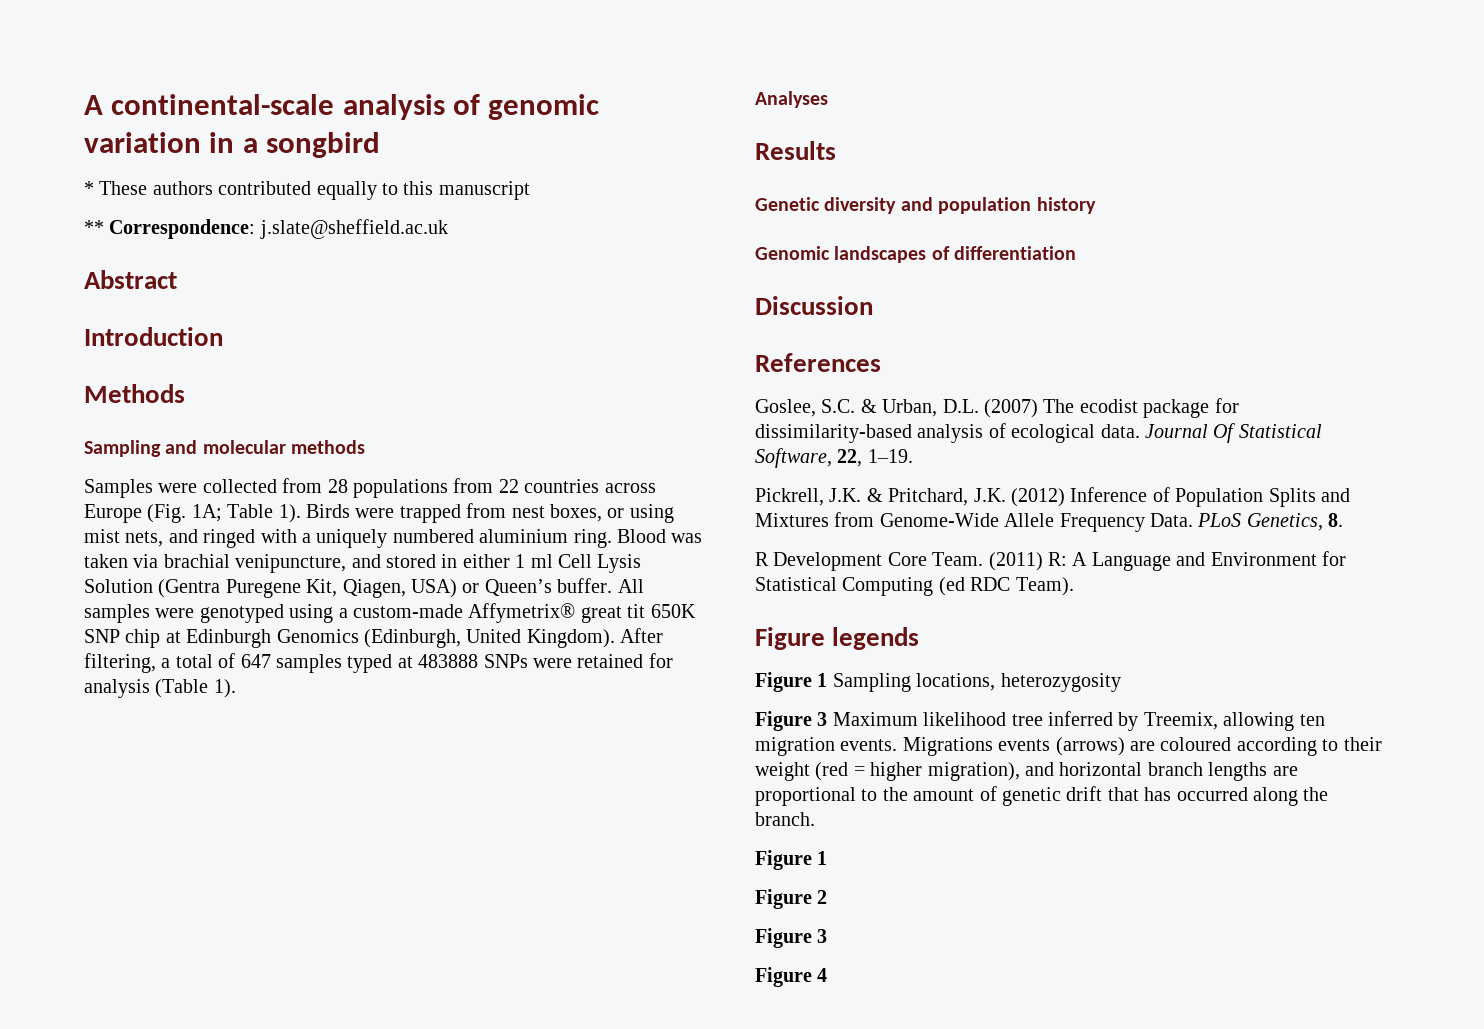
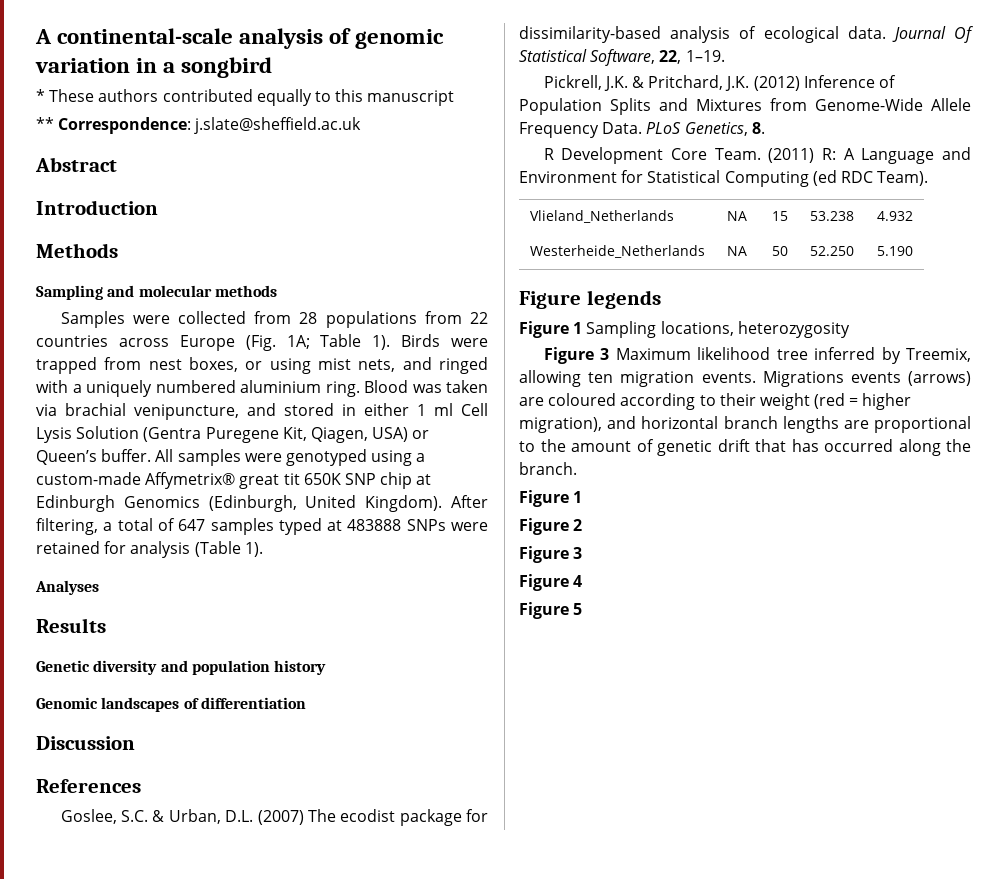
(1074, 586) none -> [529,210,674,223] [726,211,747,221] [772,211,789,221] [810,211,855,221] [877,211,914,221] [529,245,705,258] [726,246,747,256] [772,246,789,256] [810,246,855,256] [877,246,914,256] // Vlieland_Netherlands | NA | 15 | 53.238 | 4.932 // Westerheide_Netherlands | NA | 50 | 52.250 | 5.190
(828, 975) none -> [519,602,583,619] // Figure 5

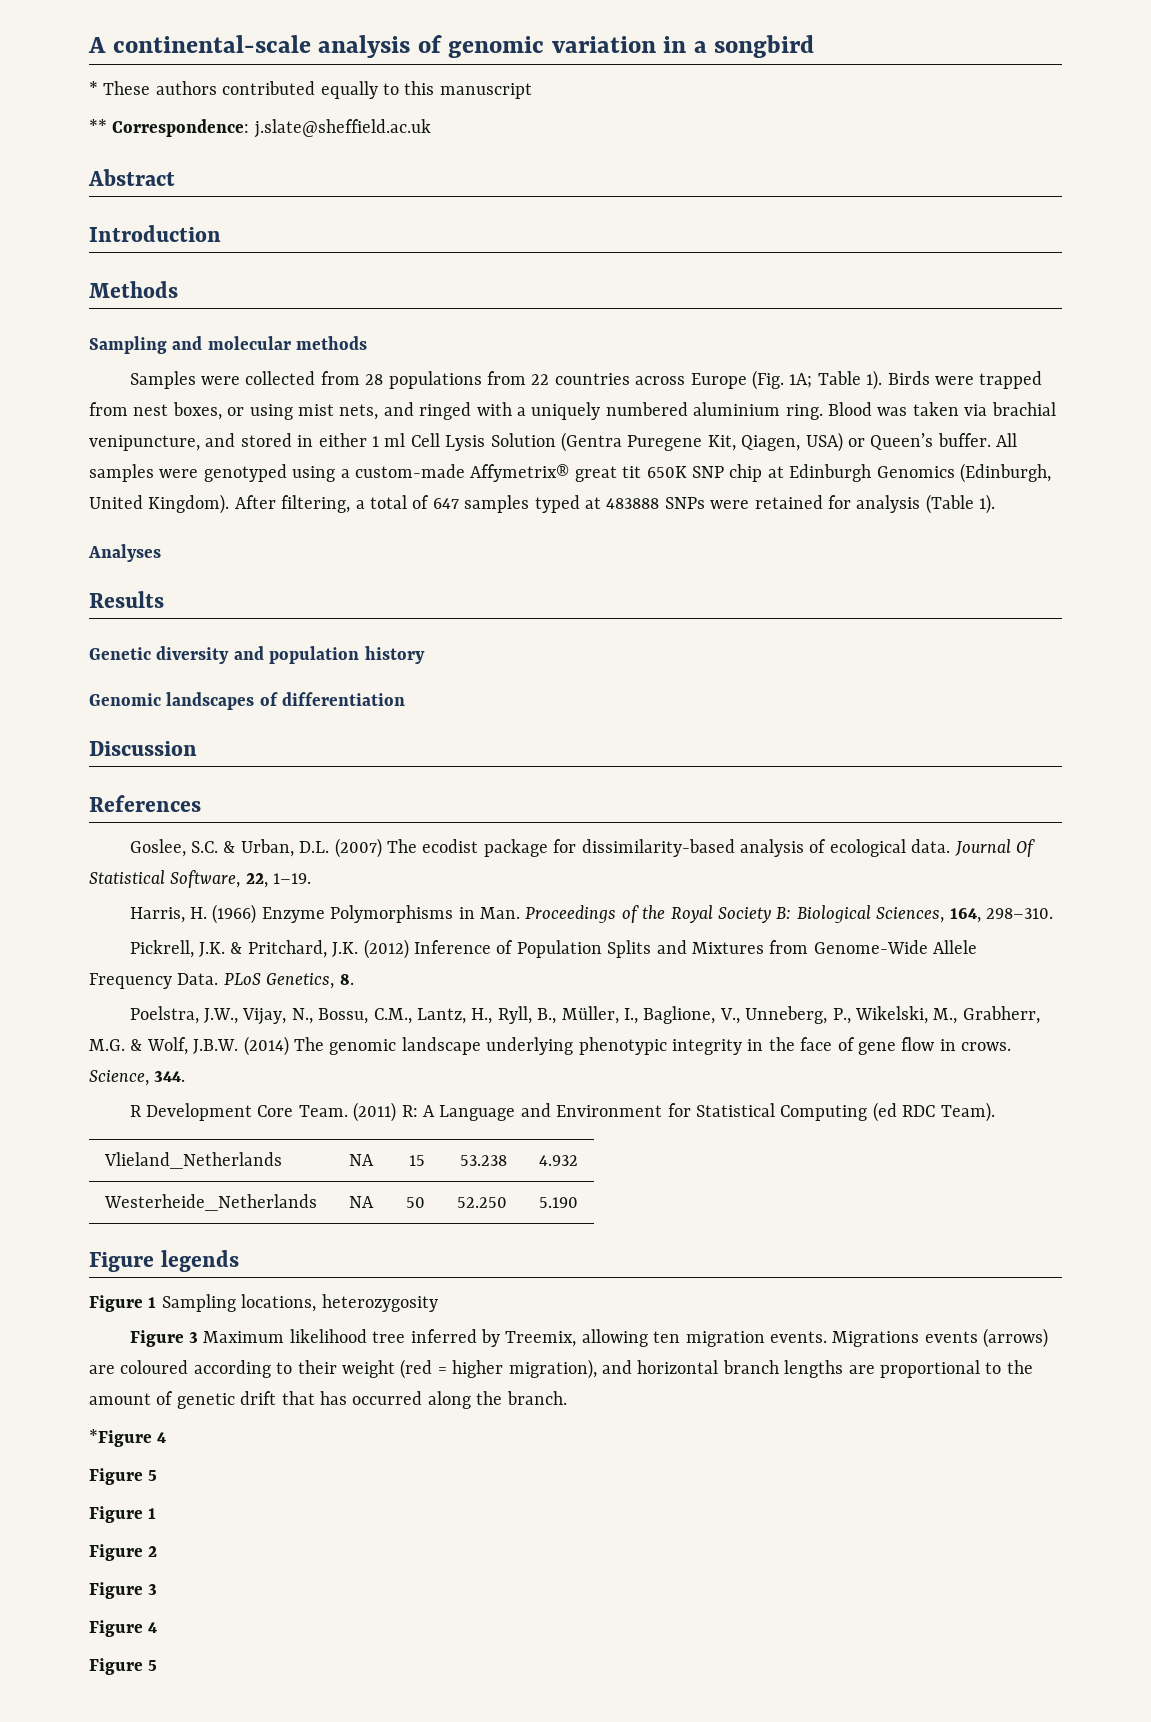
(725, 56) none -> [129,904,1054,924] // Harris, H. (1966) Enzyme Polymorphisms in Man. Proceedings of the Royal Society B: Biological Sciences, 164, 298–310.
(765, 128) none -> [129,1006,1040,1025] [89,1036,1012,1056] [89,1070,186,1086] // Poelstra, J.W., Vijay, N., Bossu, C.M., Lantz, H., Ryll, B., Müller, I., Baglione, V., Unneberg, P., Wikelski, M., Grabherr, M.G. & Wolf, J.B.W. (2014) The genomic landscape underlying phenotypic integrity in the face of gene flow in crows. Science, 344.
(577, 468) none -> [89,1429,167,1447] [89,1468,158,1485] // *Figure 4 // Figure 5

